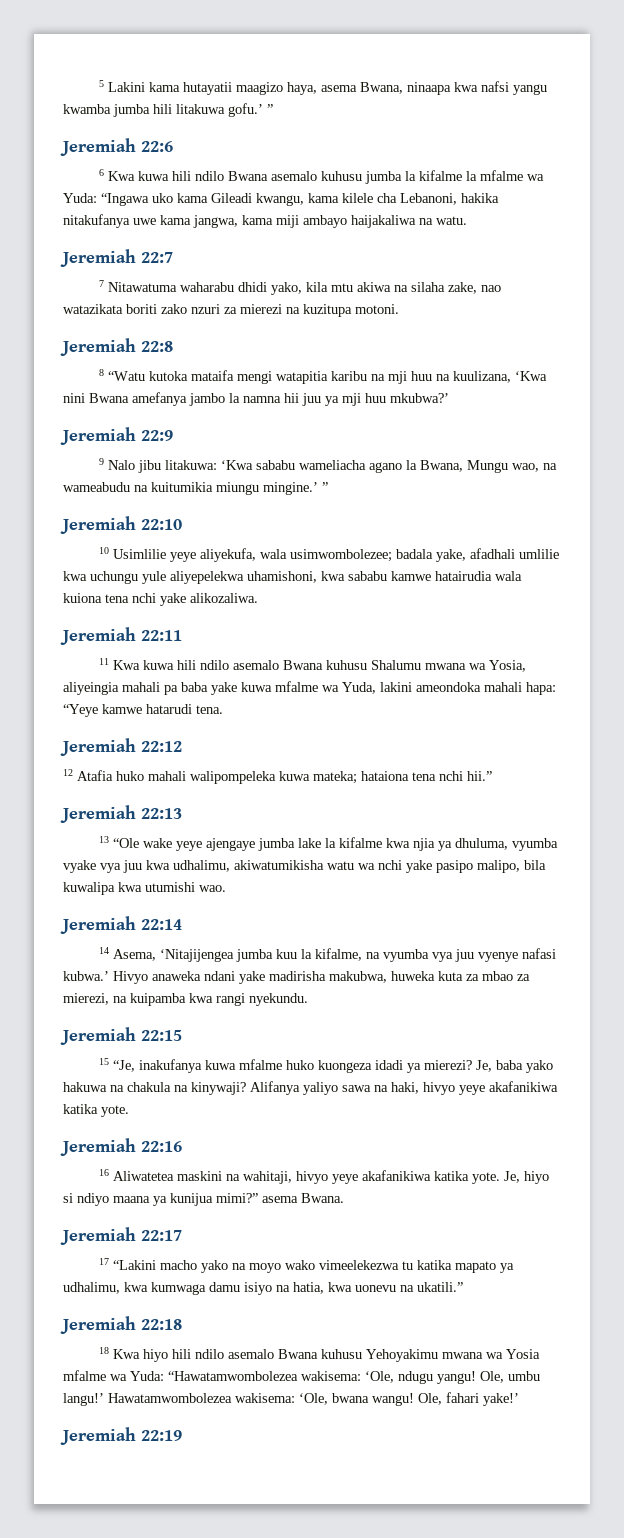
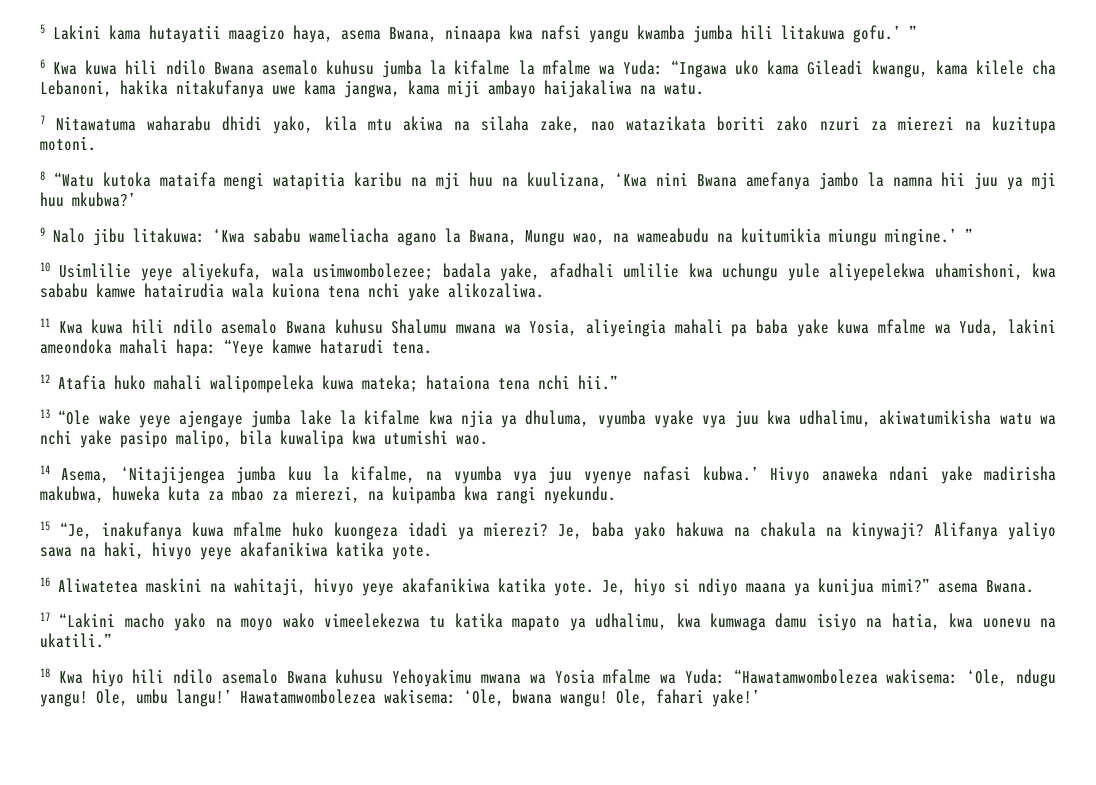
[60,138,173,156] // Jeremiah 22:6 -> (917, 32) none
[60,249,173,267] // Jeremiah 22:7 -> (704, 89) none
[60,338,173,356] // Jeremiah 22:8 -> (96, 143) none
[60,427,173,445] // Jeremiah 22:9 -> (136, 199) none
[60,516,182,534] // Jeremiah 22:10 -> (973, 235) none
[60,627,182,645] // Jeremiah 22:11 -> (544, 290) none
[60,738,182,756] // Jeremiah 22:12 -> (432, 348) none
[60,805,182,823] // Jeremiah 22:13 -> (618, 382) none
[60,916,182,934] // Jeremiah 22:14 -> (488, 440) none
[60,1027,182,1045] // Jeremiah 22:15 -> (616, 495) none
[60,1138,182,1156] // Jeremiah 22:16 -> (432, 552) none
[60,1227,182,1245] // Jeremiah 22:17 -> (1034, 586) none
[60,1316,182,1334] // Jeremiah 22:18 -> (112, 640) none
[60,1427,182,1445] // Jeremiah 22:19 -> (760, 698) none

